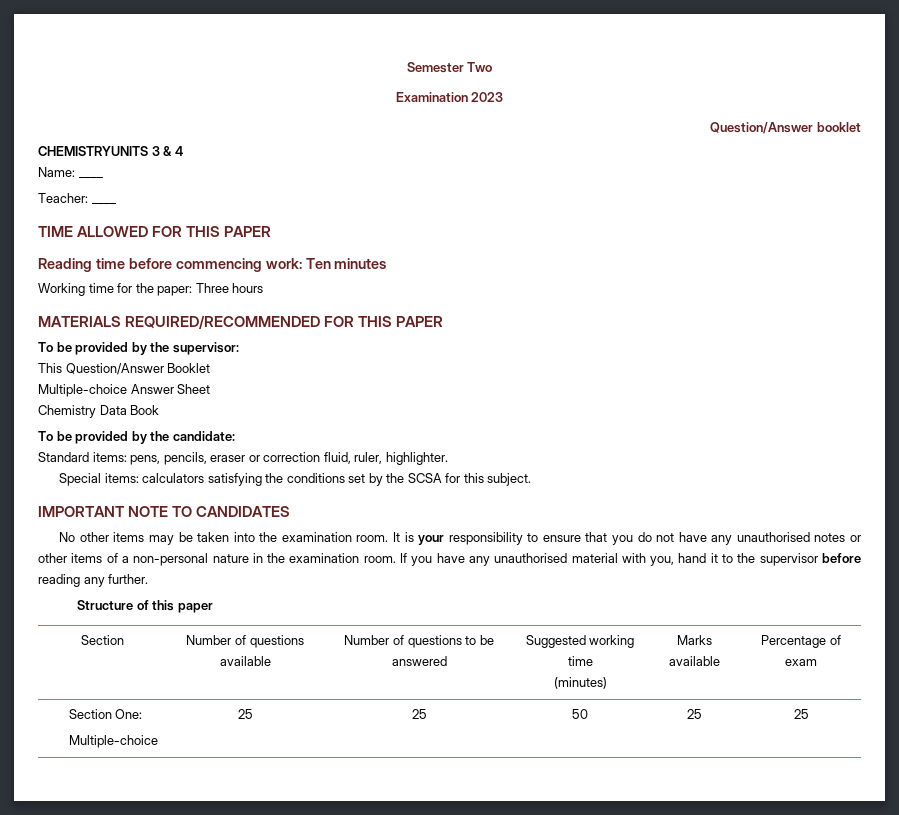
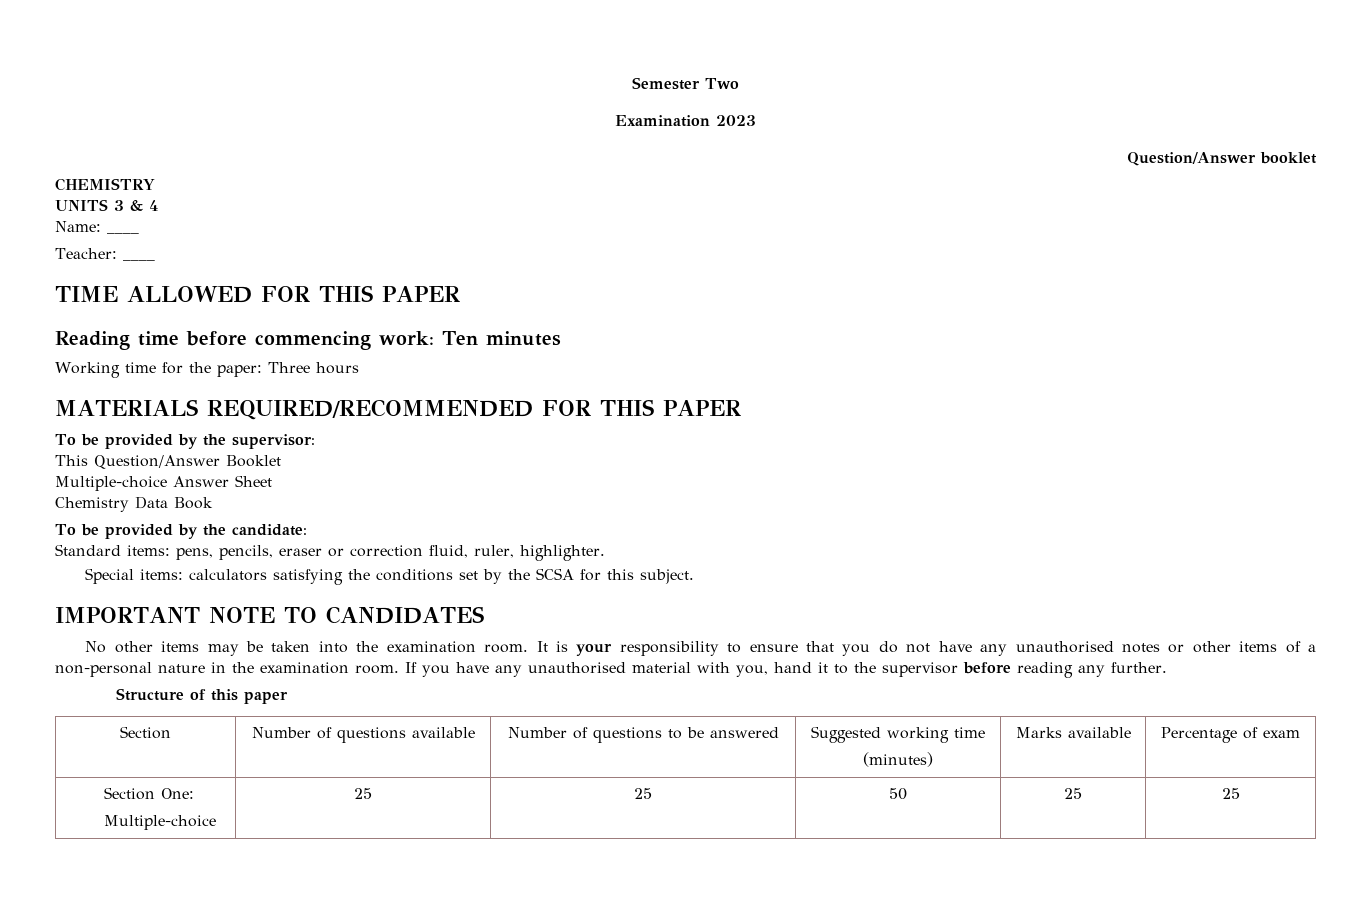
[38,146,148,156] CHEMISTRYUNITS -> [55,178,155,191] [55,199,108,211] CHEMISTRY // UNITS

